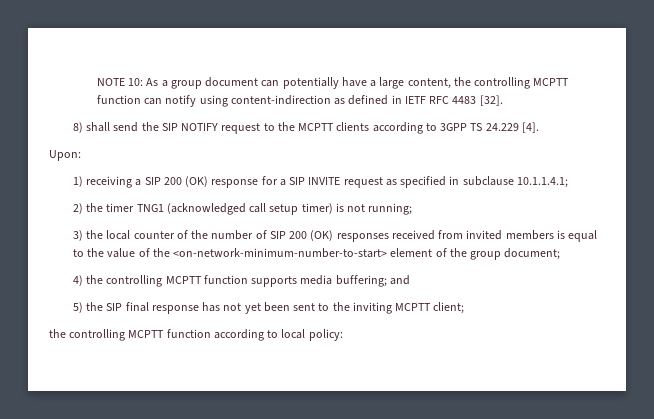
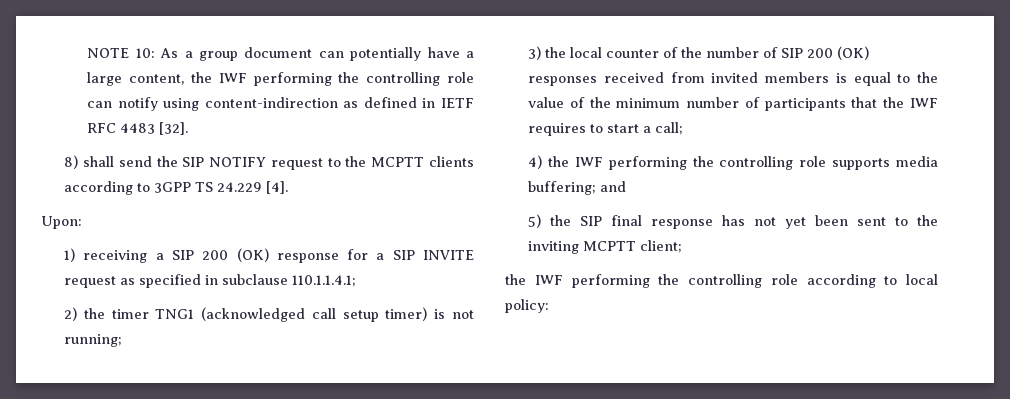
[474,77,570,89] [96,95,141,104] controlling MCPTT function -> [218,72,474,86] IWF performing the controlling role
[516,177,568,188] 10.1.1.4.1; -> [292,275,357,287] 110.1.1.4.1;
[173,248,561,260] [72,275,248,287] <on-network-minimum-number-to-start> element of the group document; // 4) the controlling MCPTT function -> [616,97,938,111] [528,122,684,136] [528,155,827,170] minimum number of participants that the IWF requires to start a call; // 4) the IWF performing the controlling role
[69,329,211,341] controlling MCPTT function -> [534,274,798,288] IWF performing the controlling role

